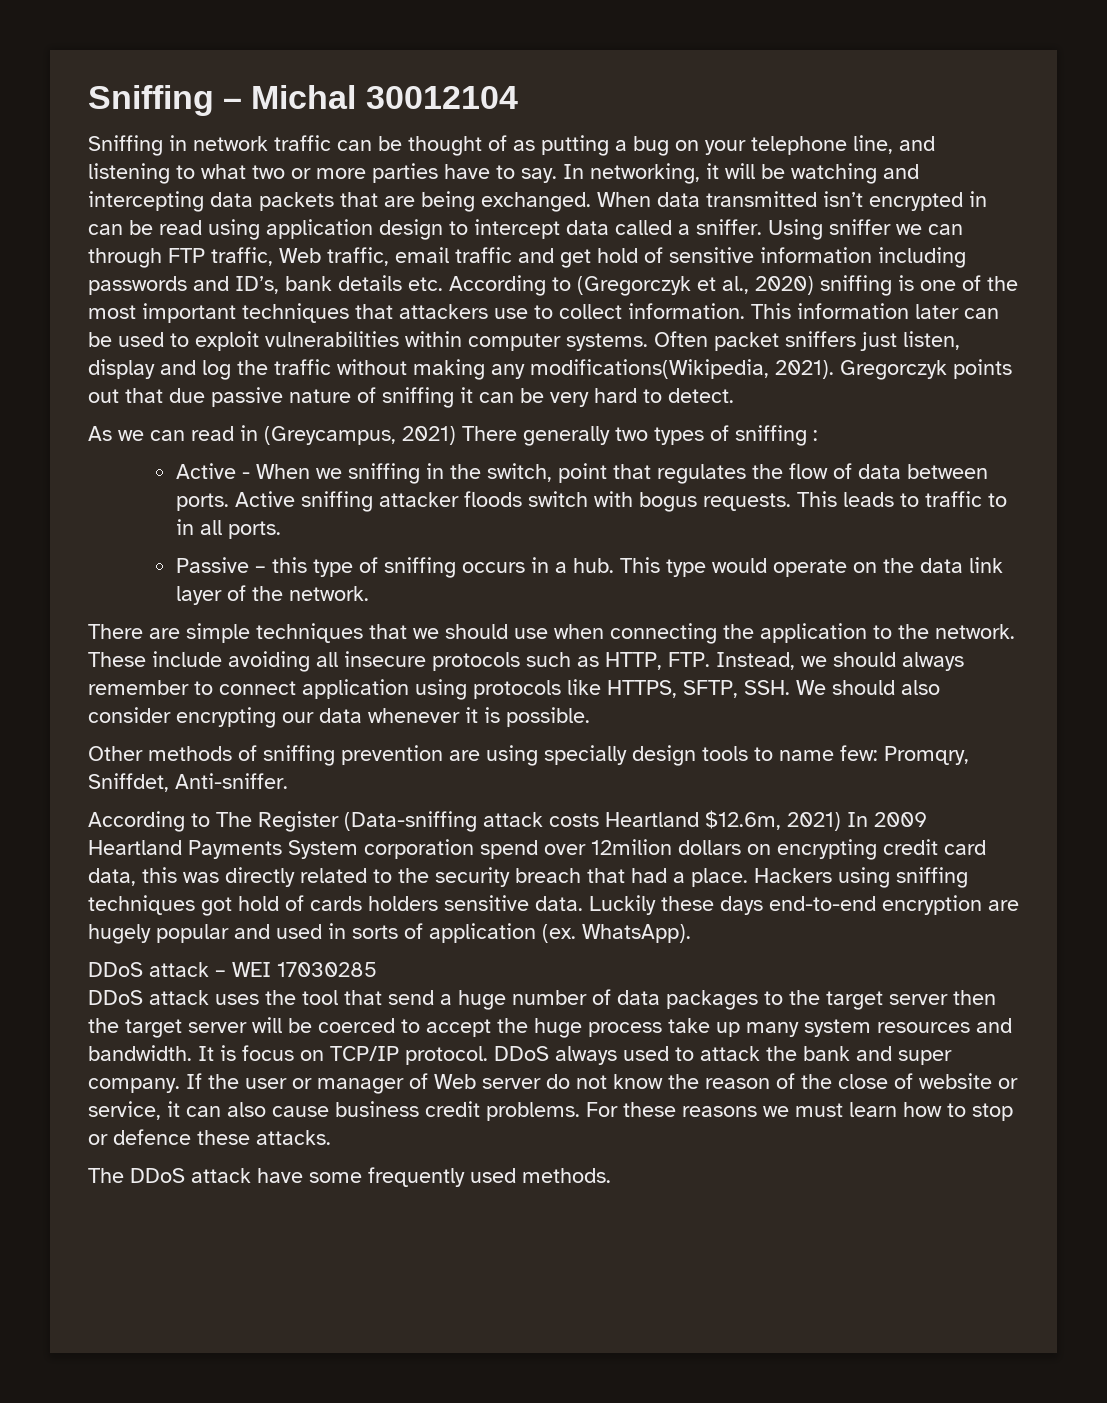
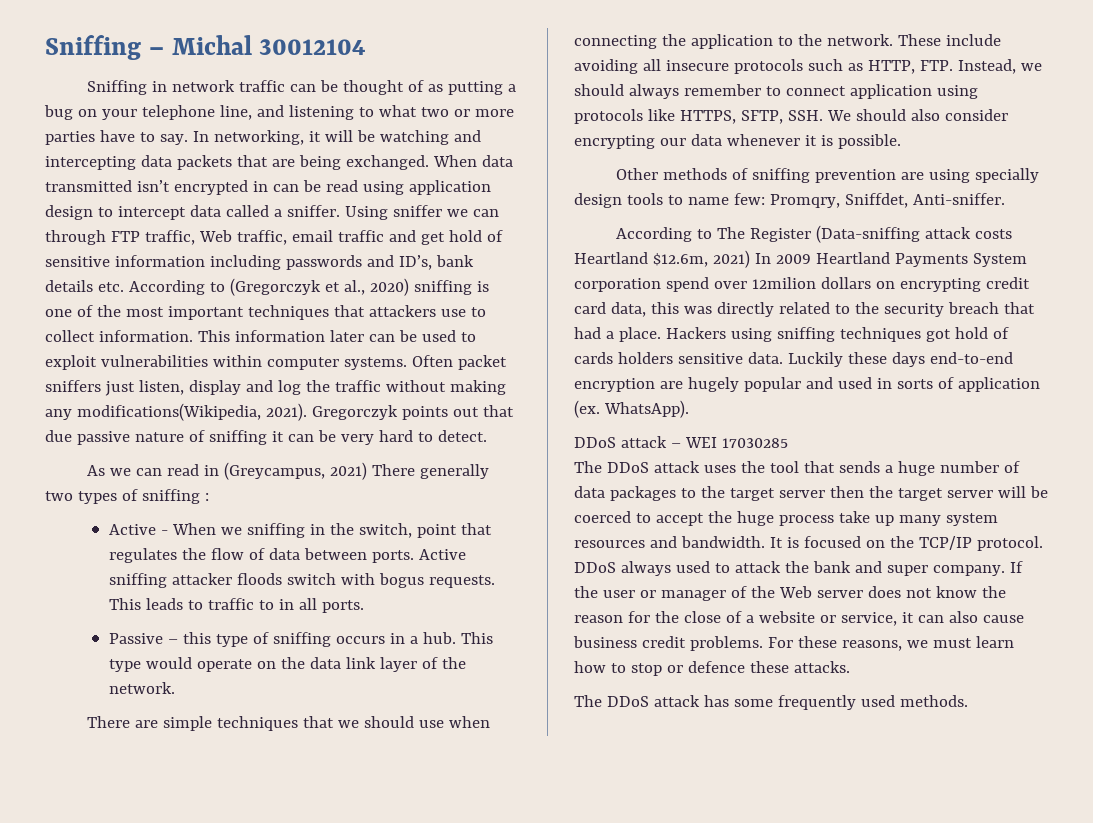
(377, 969) none -> [574,461,602,473] The
[388,990,434,1005] send -> [838,461,880,473] sends
[242,1045,324,1061] focus on -> [803,536,914,548] focused on the
(428, 1081) none -> [750,586,775,598] the
[546,1074,570,1089] do -> [867,586,901,598] does
[776,1073,795,1089] of -> [627,611,650,623] for
(913, 1081) none -> [745,615,754,623] a
[682,1106,757,1117] reasons -> [841,640,902,651] reasons,
[257,1168,303,1183] have -> [703,695,729,707] has

